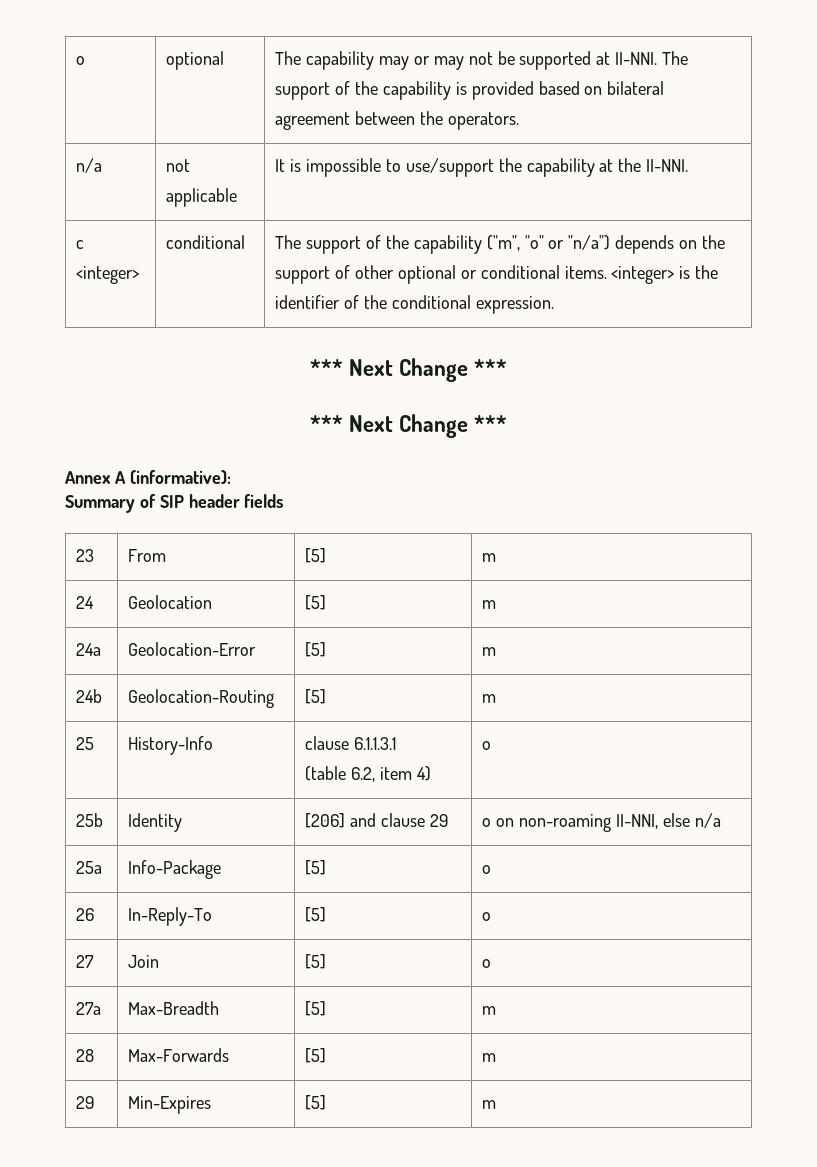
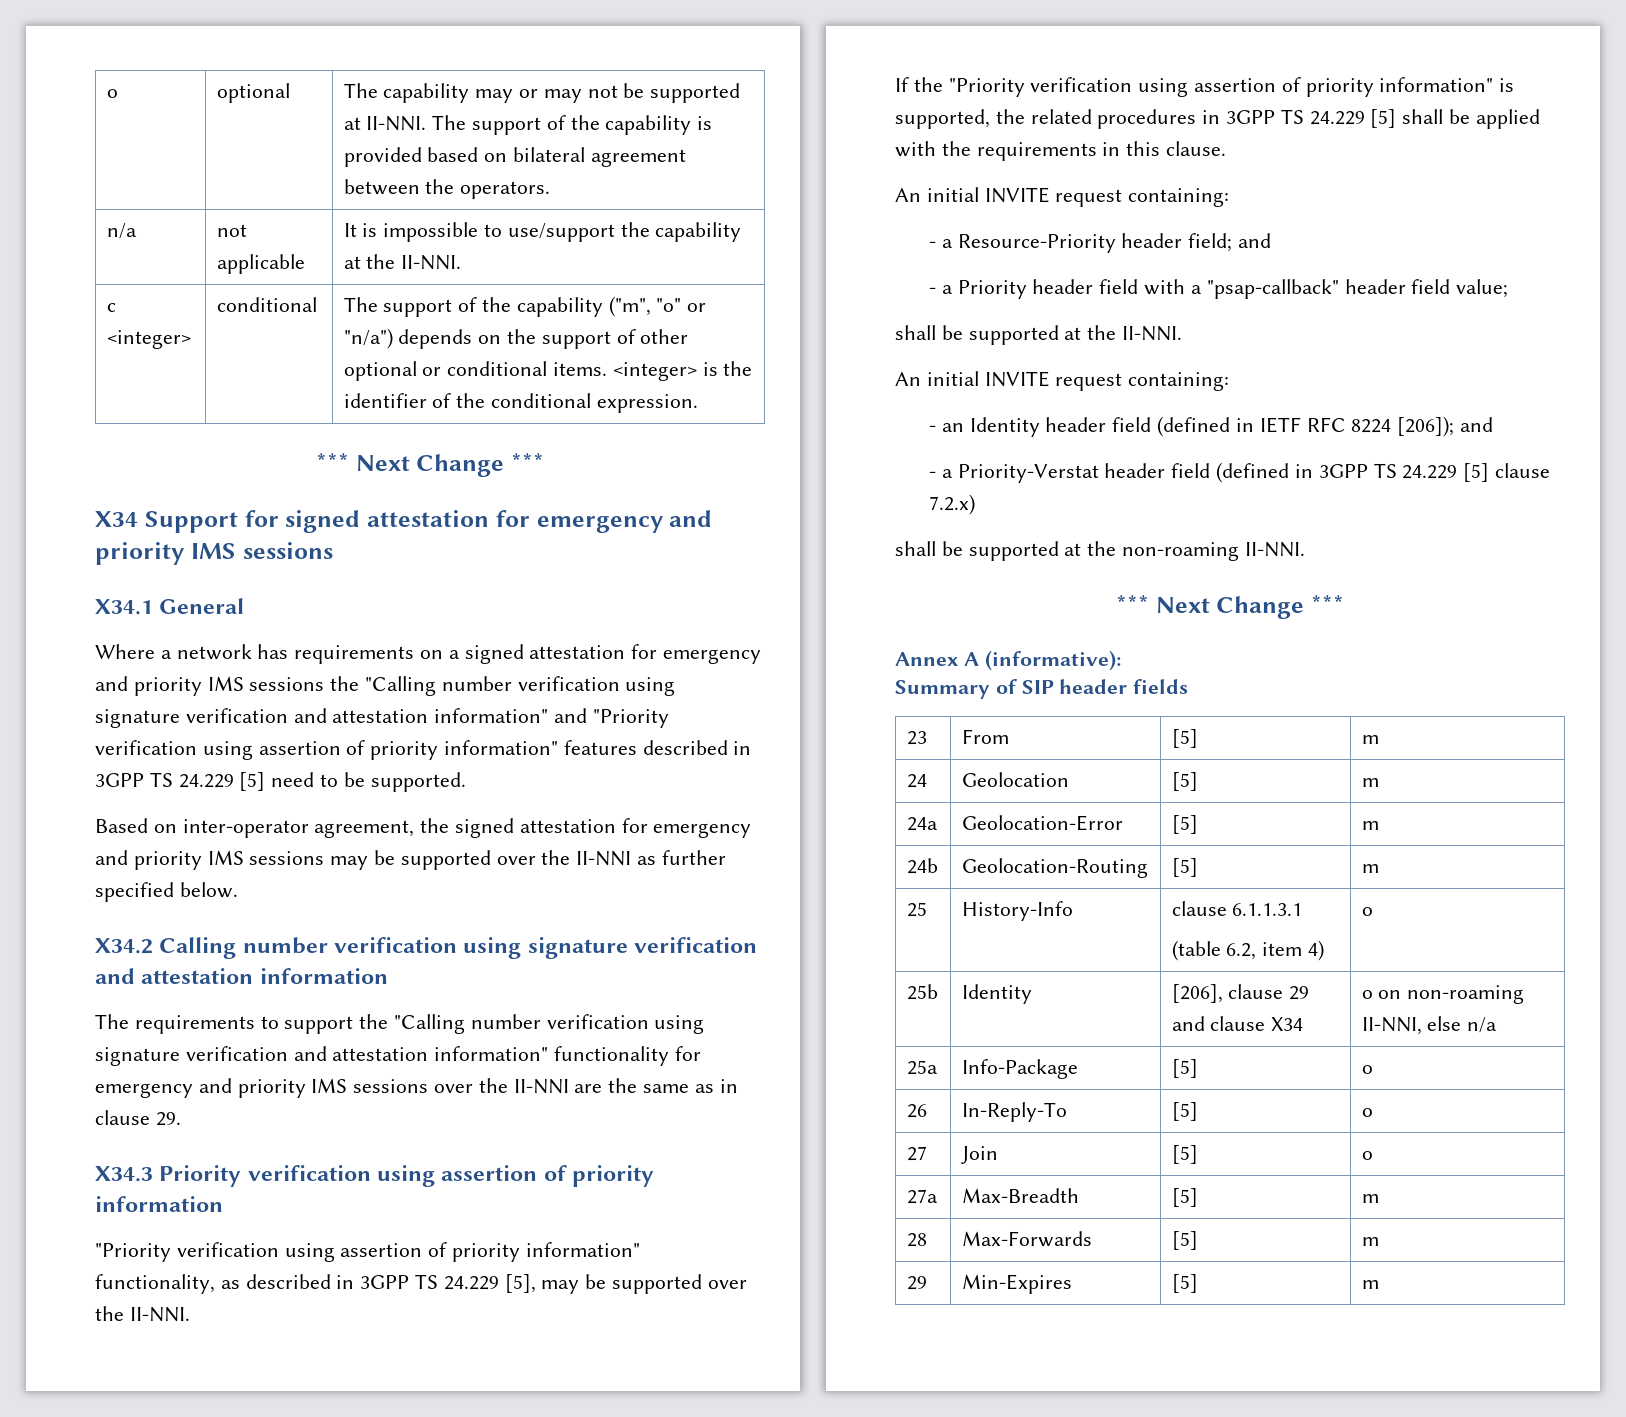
(508, 367) none -> [95,510,713,533] [95,542,333,565] [95,598,245,615] [95,644,762,664] [95,676,676,696] [95,708,669,728] [95,740,752,760] [95,772,466,792] [95,818,752,838] [95,850,726,870] [95,882,238,902] [95,937,758,959] [95,968,388,984] [95,1014,705,1034] [95,1046,701,1066] [95,1078,738,1098] [95,1110,181,1126] [95,1165,655,1187] [95,1196,223,1212] [95,1242,640,1262] [95,1274,747,1294] [95,1306,190,1322] [895,77,1515,97] [895,109,1540,129] [895,141,1227,161] [895,187,1230,207] [929,233,1272,253] [929,279,1509,299] [895,325,1183,345] [895,371,1230,391] [929,416,1493,437] [929,462,1550,483] [929,494,976,515] [895,541,1305,561] // X34 Support for signed attestation for emergency and priority IMS sessions // X34.1 General // Where a network has requirements on a signed attestation for emergency and priority IMS sessions the "Calling number verification using signature verification and attestation information" and "Priority verification using assertion of priority information" features described in 3GPP TS 24.229 [5] need to be supported. // Based on inter-operator agreement, the signed attestation for emergency and priority IMS sessions may be supported over the II-NNI as further specified below. // X34.2 Calling number verification using signature verification and attestation information // The requirements to support the "Calling number verification using signature verification and attestation information" functionality for emergency and priority IMS sessions over the II-NNI are the same as in clause 29. // X34.3 Priority verification using assertion of priority information // "Priority verification using assertion of priority information" functionality, as described in 3GPP TS 24.229 [5], may be supported over the II-NNI. // If the "Priority verification using assertion of priority information" is supported, the related procedures in 3GPP TS 24.229 [5] shall be applied with the requirements in this clause. // An initial INVITE request containing: // - a Resource-Priority header field; and // - a Priority header field with a "psap-callback" header field value; // shall be supported at the II-NNI. // An initial INVITE request containing: // - an Identity header field (defined in IETF RFC 8224 [206]); and // - a Priority-Verstat header field (defined in 3GPP TS 24.229 [5] clause 7.2.x) // shall be supported at the non-roaming II-NNI.
[305,813,346,828] [206] -> [1171,984,1310,1003] [206], clause 29
[429,814,448,827] 29 -> [1271,1017,1304,1031] X34

